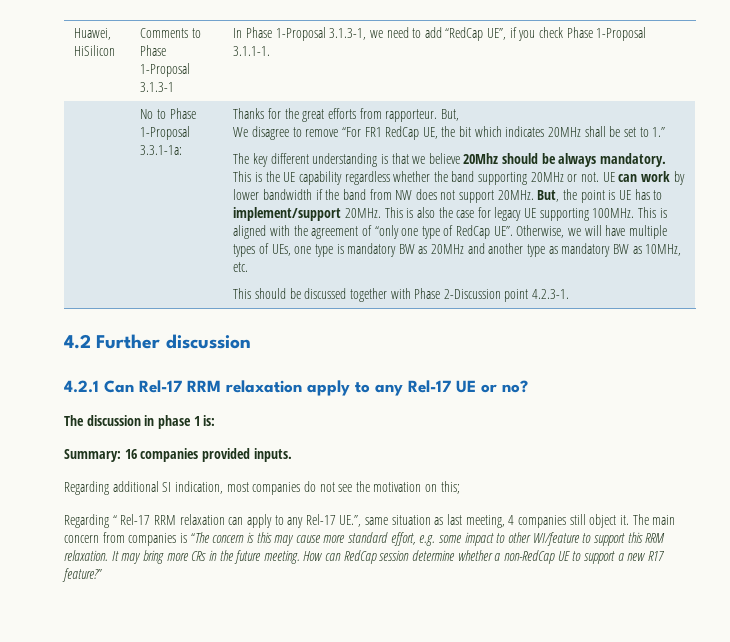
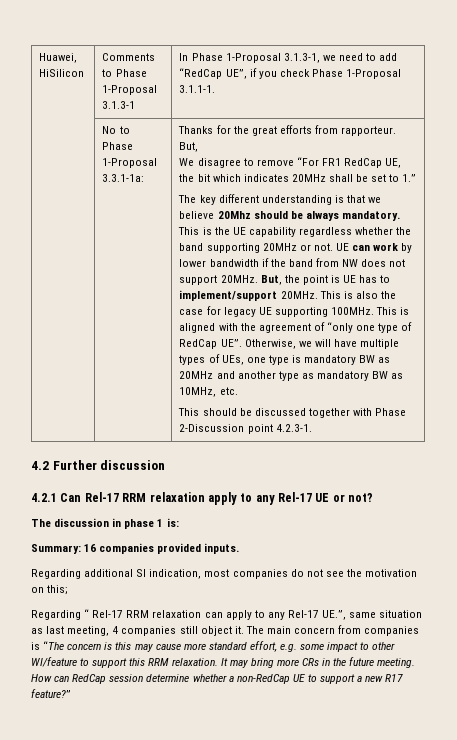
[502,380,528,393] no? -> [348,493,374,502] not?

